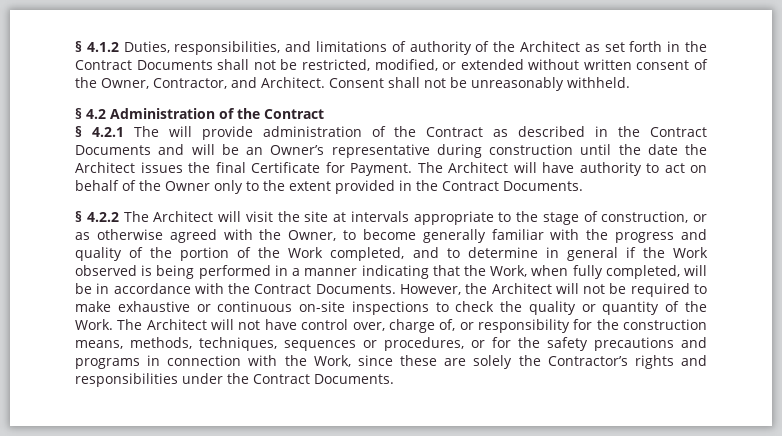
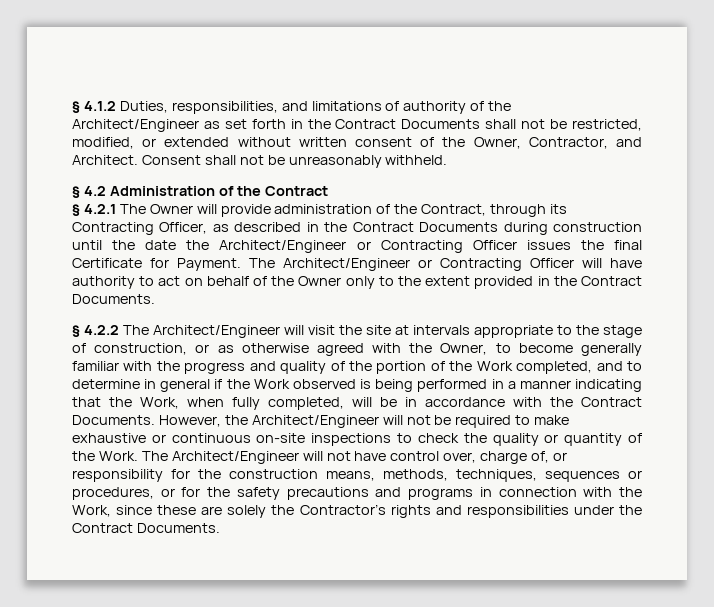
[520,41,580,52] Architect -> [72,119,199,132] Architect/Engineer
(159, 131) none -> [149,204,193,214] Owner
[426,127,484,137] Contract -> [421,204,568,217] [72,222,208,235] Contract, through its Contracting Officer,
[158,144,430,158] and will be an Owner’s representative -> (499, 227) none
[75,162,135,173] Architect -> [219,240,517,253] Architect/Engineer or Contracting Officer
[448,162,508,173] Architect -> [283,258,574,271] Architect/Engineer or Contracting Officer
[153,211,214,222] Architect -> [153,325,280,338] Architect/Engineer
[491,283,552,294] Architect -> [251,415,379,428] Architect/Engineer
[146,319,207,330] Architect -> [171,451,299,464] Architect/Engineer

